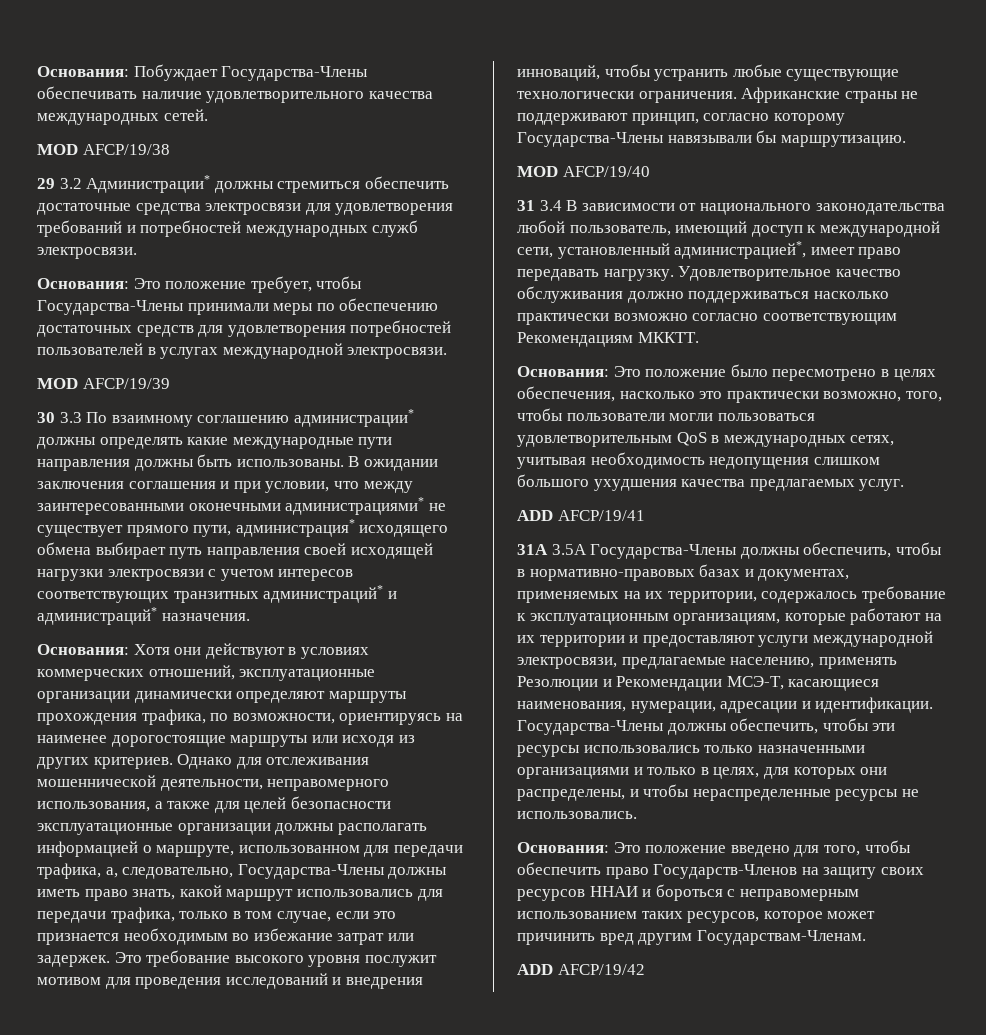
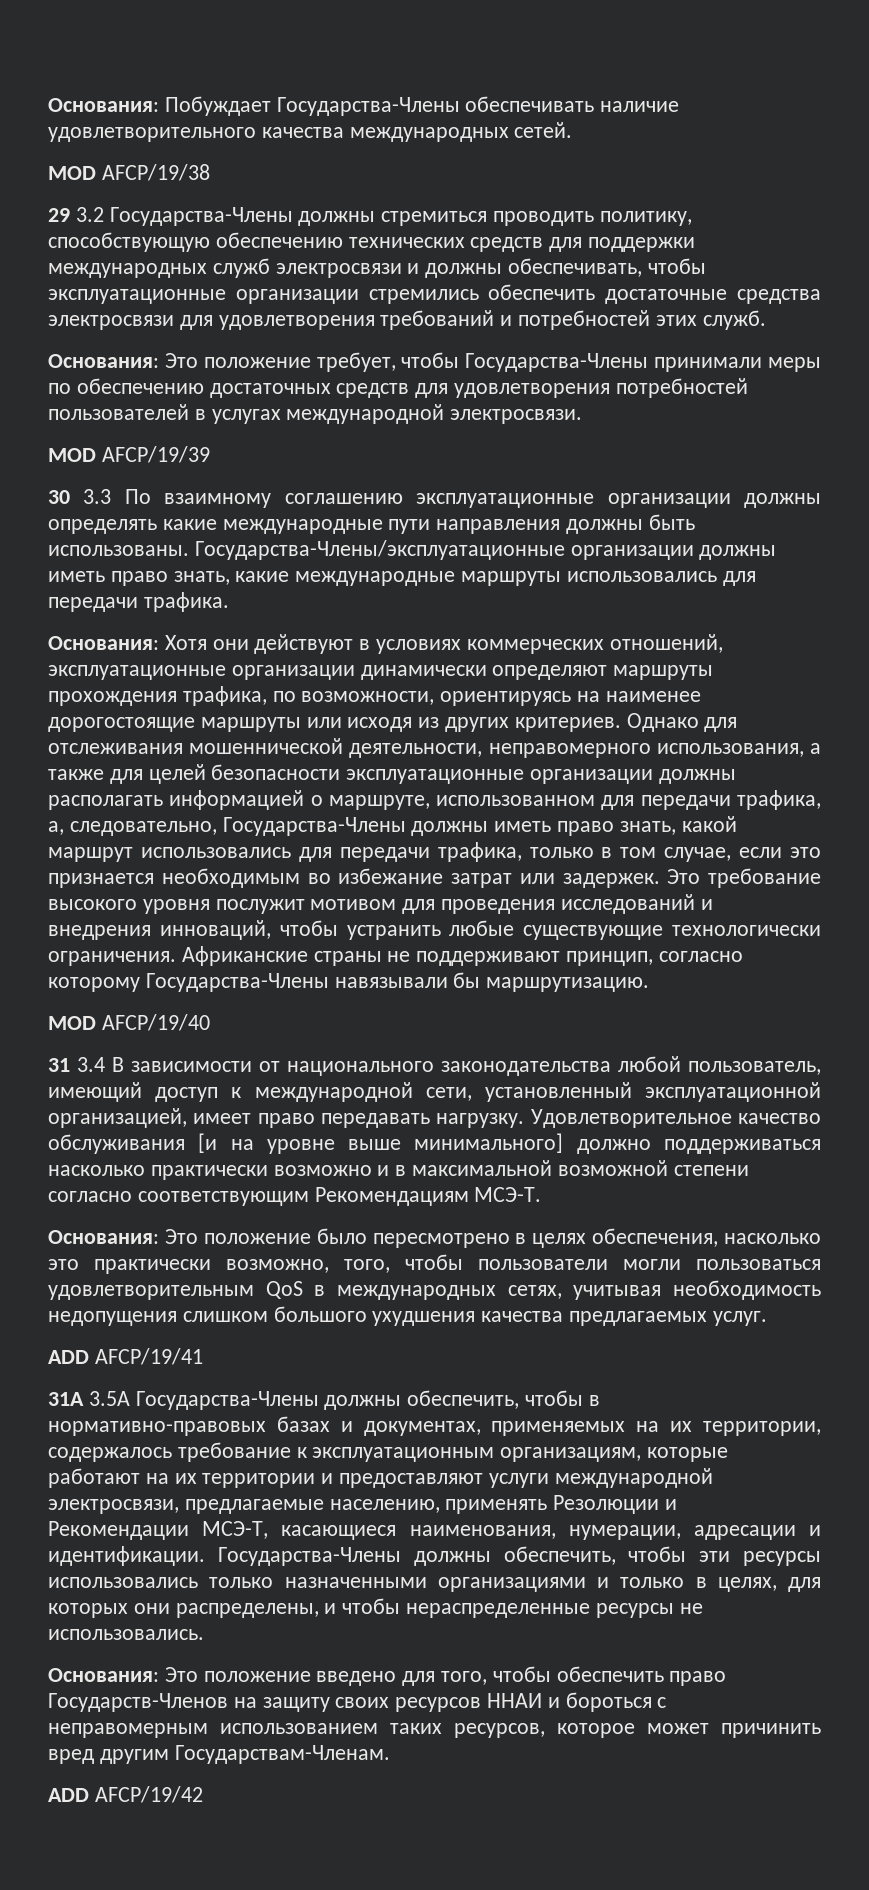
[86,175,211,193] Администрации* -> [109,207,293,226] Государства-Члены
(361, 187) none -> [493,211,692,226] [48,232,696,252] [48,258,706,278] [48,289,479,304] проводить политику, способствующую обеспечению технических средств для поддержки международных служб электросвязи и должны обеспечивать, чтобы эксплуатационные организации стремились
[245,220,419,237] [37,247,137,259] международных служб электросвязи. -> [655,310,766,330] этих служб.
[293,409,414,427] администрации* -> [416,493,731,508] эксплуатационные организации
[348,456,438,471] [37,481,413,493] [37,497,446,515] [37,519,449,537] [37,542,433,559] [37,569,354,581] [37,585,397,603] [37,607,250,625] В ожидании заключения соглашения и при условии, что между заинтересованными оконечными администрациями* не существует прямого пути, администрация* исходящего обмена выбирает путь направления своей исходящей нагрузки электросвязи с учетом интересов соответствующих транзитных администраций* и администраций* назначения. -> [194,540,777,560] [48,571,756,586] [48,592,229,612] Государства-Члены/эксплуатационные организации должны иметь право знать, какие международные маршруты использовались для передачи трафика.
[674,241,807,259] администрацией*, -> [645,1082,821,1102] [48,1108,187,1128] эксплуатационной организацией,
(623, 294) none -> [198,1133,564,1154] [и на уровне выше минимального]
(688, 317) none -> [377,1160,749,1176] и в максимальной возможной степени
[637,332,699,343] МККТТ. -> [474,1187,542,1202] МСЭ-Т.

